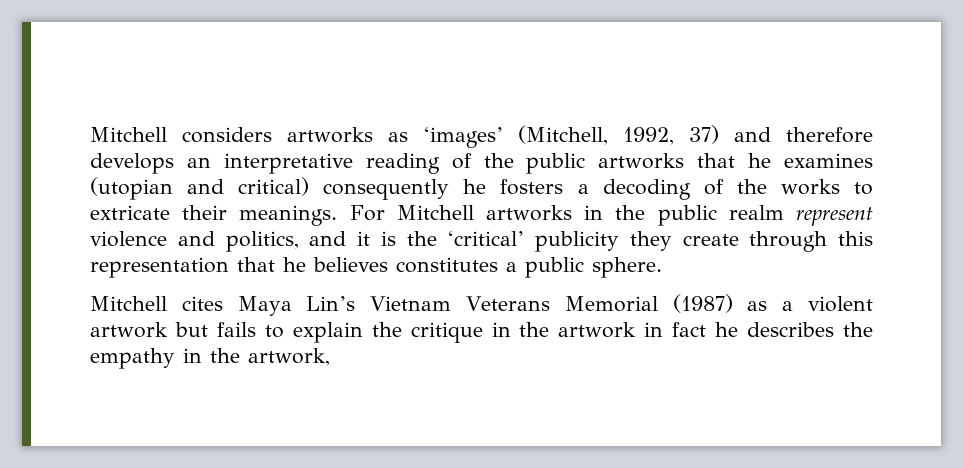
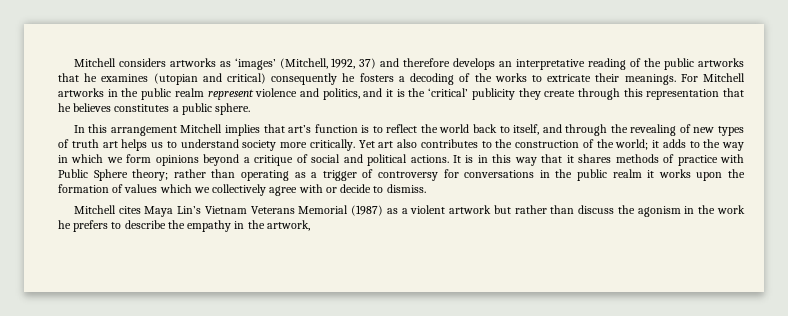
(662, 267) none -> [73,124,744,136] [58,139,744,151] [58,154,744,166] [58,169,746,181] [58,184,426,196] // In this arrangement Mitchell implies that art’s function is to reflect the world back to itself, and through the revealing of new types of truth art helps us to understand society more critically. Yet art also contributes to the construction of the world; it adds to the way in which we form opinions beyond a critique of social and political actions. It is in this way that it shares methods of practice with Public Sphere theory; rather than operating as a trigger of controversy for conversations in the public realm it works upon the formation of values which we collectively agree with or decide to dismiss.
[216,322,835,343] fails to explain the critique in the artwork in fact he describes -> [514,205,746,217] [58,220,166,232] rather than discuss the agonism in the work he prefers to describe

